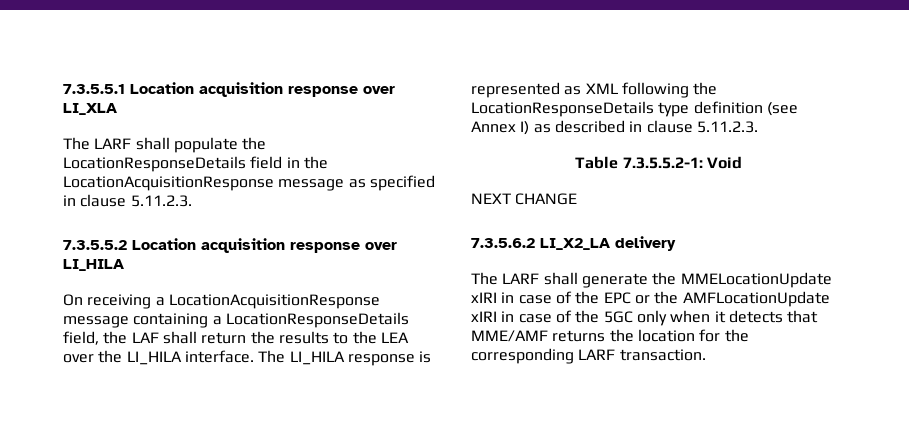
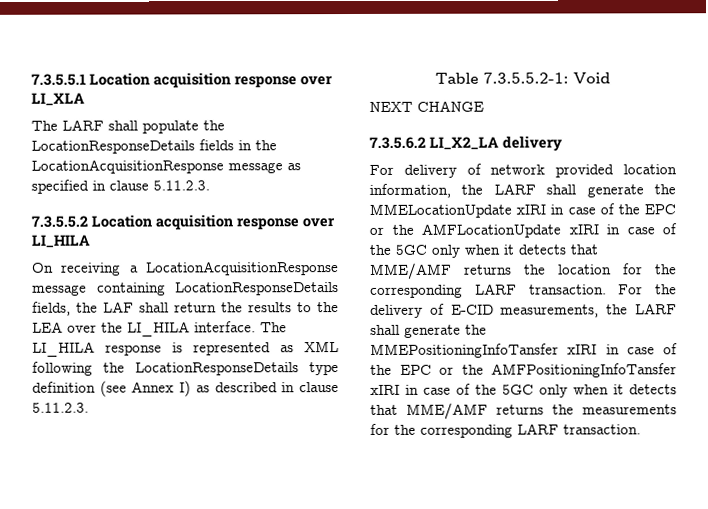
[250,156,283,169] field -> [199,139,234,151] fields
[212,312,409,328] [63,331,99,345] a LocationResponseDetails field, -> [175,282,339,296] [32,301,71,316] LocationResponseDetails fields,
[471,272,498,285] The -> [369,163,677,178] [369,183,484,198] For delivery of network provided location information, the
(706, 355) none -> [618,284,677,295] [370,303,677,318] [370,324,487,338] [370,343,678,358] [370,363,677,378] [370,383,677,398] [370,402,677,420] [370,423,641,438] For the delivery of E-CID measurements, the LARF shall generate the MMEPositioningInfoTansfer xIRI in case of the EPC or the AMFPositioningInfoTansfer xIRI in case of the 5GC only when it detects that MME/AMF returns the measurements for the corresponding LARF transaction.

